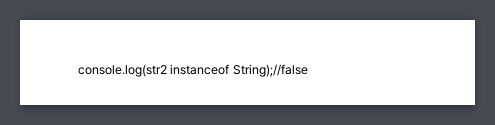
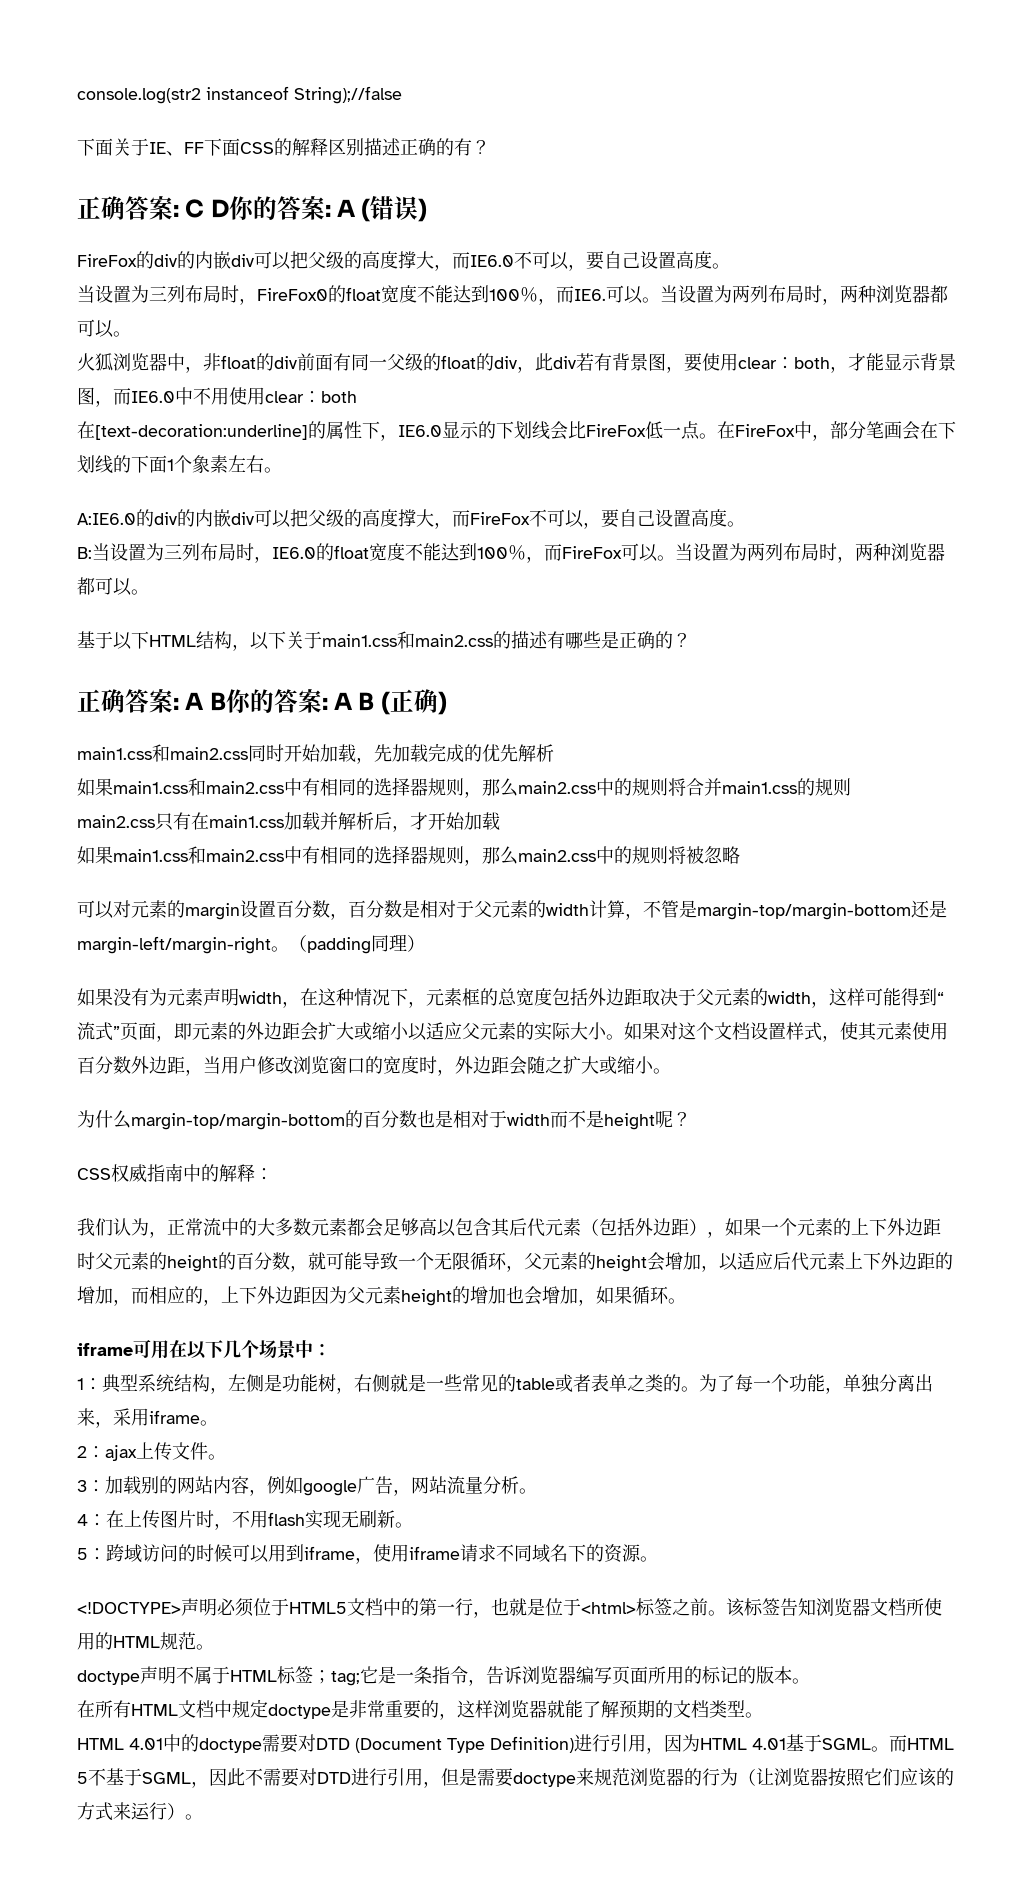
(308, 70) none -> [77,138,490,156] [77,196,428,222] [77,251,730,271] [77,285,948,305] [77,319,131,338] [77,353,956,373] [77,387,357,407] [77,421,956,441] [77,455,282,474] [77,509,745,529] [77,543,945,563] [77,577,149,596] [77,631,691,651] [77,689,447,715] [77,743,554,764] [77,777,851,798] [77,812,500,832] [77,845,740,866] [77,900,947,920] [77,934,425,954] [77,988,944,1008] [77,1022,948,1042] [77,1056,671,1076] [77,1110,691,1130] [77,1163,273,1183] [77,1218,941,1238] [77,1252,953,1272] [77,1286,686,1306] [77,1339,331,1359] [77,1374,933,1394] [77,1408,218,1428] [77,1442,226,1461] [77,1476,537,1496] [77,1510,413,1530] [77,1544,658,1564] [77,1598,942,1618] [77,1632,214,1650] [77,1666,810,1686] [77,1699,763,1720] [77,1734,954,1754] [77,1768,954,1788] [77,1802,203,1821] // 下面关于IE、FF下面CSS的解释区别描述正确的有？ // 正确答案: C D你的答案: A (错误) // FireFox的div的内嵌div可以把父级的高度撑大，而IE6.0不可以，要自己设置高度。 // 当设置为三列布局时，FireFox0的float宽度不能达到100％，而IE6.可以。当设置为两列布局时，两种浏览器都可以。 // 火狐浏览器中，非float的div前面有同一父级的float的div，此div若有背景图，要使用clear：both，才能显示背景图，而IE6.0中不用使用clear：both // 在[text-decoration:underline]的属性下，IE6.0显示的下划线会比FireFox低一点。在FireFox中，部分笔画会在下划线的下面1个象素左右。 // A:IE6.0的div的内嵌div可以把父级的高度撑大，而FireFox不可以，要自己设置高度。 // B:当设置为三列布局时，IE6.0的float宽度不能达到100％，而FireFox可以。当设置为两列布局时，两种浏览器都可以。 // 基于以下HTML结构，以下关于main1.css和main2.css的描述有哪些是正确的？ // 正确答案: A B你的答案: A B (正确) // main1.css和main2.css同时开始加载，先加载完成的优先解析 // 如果main1.css和main2.css中有相同的选择器规则，那么main2.css中的规则将合并main1.css的规则 // main2.css只有在main1.css加载并解析后，才开始加载 // 如果main1.css和main2.css中有相同的选择器规则，那么main2.css中的规则将被忽略 // 可以对元素的margin设置百分数，百分数是相对于父元素的width计算，不管是margin-top/margin-bottom还是margin-left/margin-right。（padding同理） // 如果没有为元素声明width，在这种情况下，元素框的总宽度包括外边距取决于父元素的width，这样可能得到“流式”页面，即元素的外边距会扩大或缩小以适应父元素的实际大小。如果对这个文档设置样式，使其元素使用百分数外边距，当用户修改浏览窗口的宽度时，外边距会随之扩大或缩小。 // 为什么margin-top/margin-bottom的百分数也是相对于width而不是height呢？ // CSS权威指南中的解释： // 我们认为，正常流中的大多数元素都会足够高以包含其后代元素（包括外边距），如果一个元素的上下外边距时父元素的height的百分数，就可能导致一个无限循环，父元素的height会增加，以适应后代元素上下外边距的增加，而相应的，上下外边距因为父元素height的增加也会增加，如果循环。 // iframe可用在以下几个场景中： // 1：典型系统结构，左侧是功能树，右侧就是一些常见的table或者表单之类的。为了每一个功能，单独分离出来，采用iframe。 // 2：ajax上传文件。 // 3：加载别的网站内容，例如google广告，网站流量分析。 // 4：在上传图片时，不用flash实现无刷新。 // 5：跨域访问的时候可以用到iframe，使用iframe请求不同域名下的资源。 // <!DOCTYPE>声明必须位于HTML5文档中的第一行，也就是位于<html>标签之前。该标签告知浏览器文档所使用的HTML规范。 // doctype声明不属于HTML标签；tag;它是一条指令，告诉浏览器编写页面所用的标记的版本。 // 在所有HTML文档中规定doctype是非常重要的，这样浏览器就能了解预期的文档类型。 // HTML 4.01中的doctype需要对DTD (Document Type Definition)进行引用，因为HTML 4.01基于SGML。而HTML 5不基于SGML，因此不需要对DTD进行引用，但是需要doctype来规范浏览器的行为（让浏览器按照它们应该的方式来运行）。

